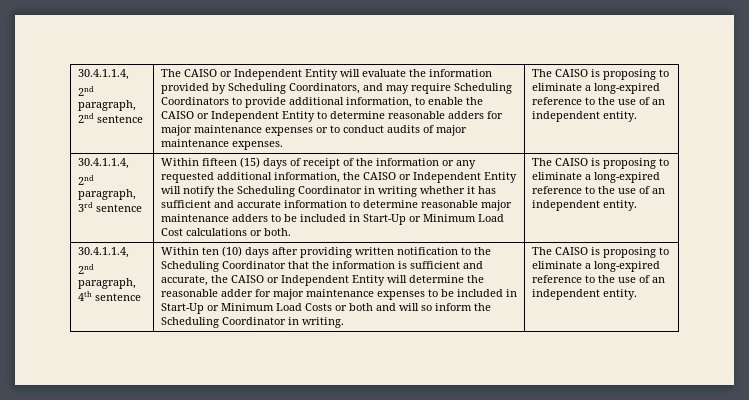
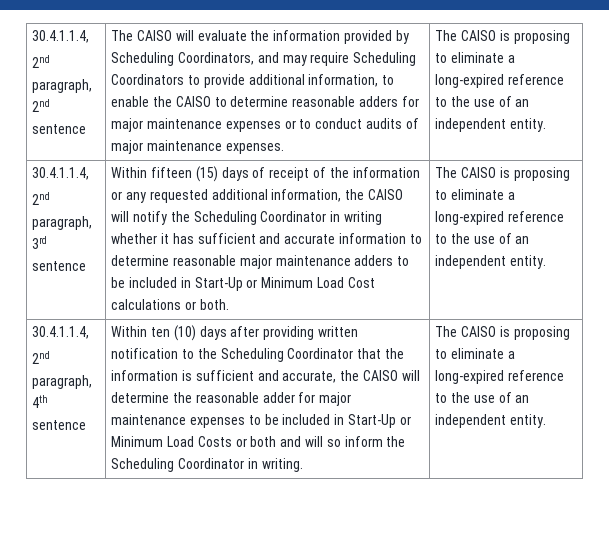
[219,69,338,80] or Independent Entity -> (173, 35) none
[196,111,315,122] or Independent Entity -> (211, 101) none
[398,172,517,183] or Independent Entity -> (403, 194) none
[266,275,385,286] or Independent Entity -> (398, 375) none

